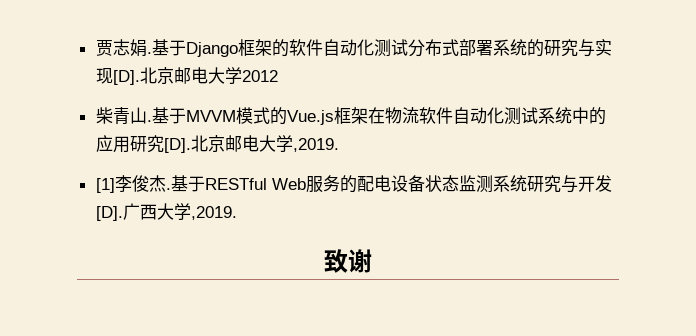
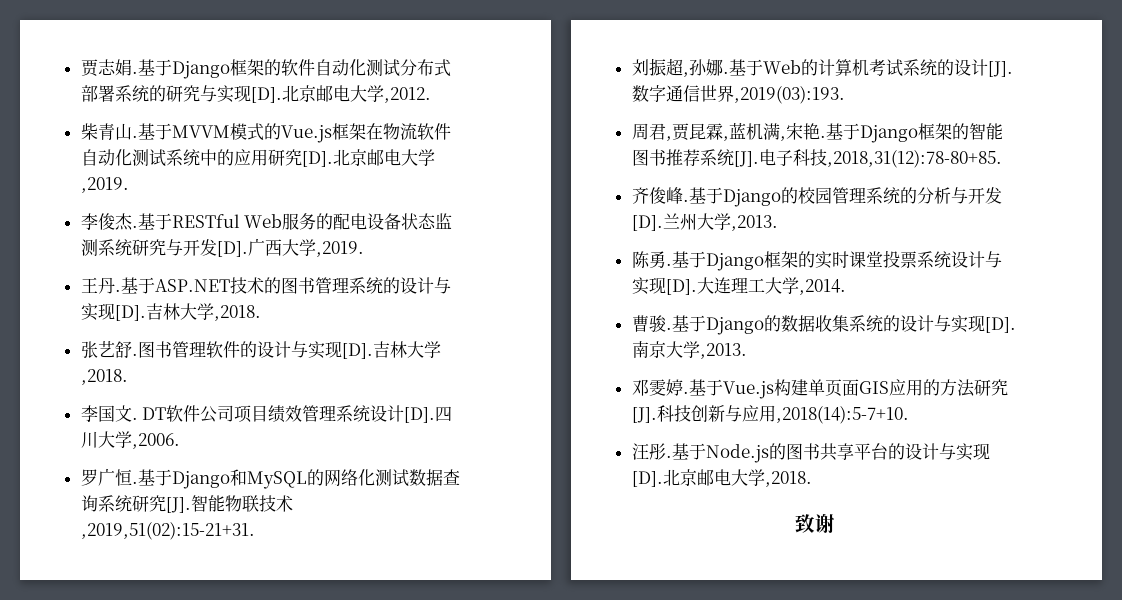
[241,70,278,82] 2012 -> [383,87,431,103] ,2012.
[95,178,115,193] [1] -> (129, 185) none
(237, 213) none -> [80,277,451,294] [80,303,261,321] [80,341,441,359] [80,369,128,385] [80,405,453,423] [80,431,180,449] [80,468,460,489] [80,495,293,513] [80,522,255,540] [631,58,1013,77] [631,85,845,104] [631,122,1003,143] [631,149,1002,168] [631,187,1002,207] [631,213,778,231] [631,250,1002,271] [631,277,846,295] [631,315,1016,335] [631,341,747,359] [631,379,1008,399] [631,405,909,424] [631,443,990,463] [631,469,812,487] // 王丹.基于ASP.NET技术的图书管理系统的设计与实现[D].吉林大学,2018. // 张艺舒.图书管理软件的设计与实现[D].吉林大学,2018. // 李国文. DT软件公司项目绩效管理系统设计[D].四川大学,2006. // 罗广恒.基于Django和MySQL的网络化测试数据查询系统研究[J].智能物联技术,2019,51(02):15-21+31. // 刘振超,孙娜.基于Web的计算机考试系统的设计[J].数字通信世界,2019(03):193. // 周君,贾昆霖,蓝机满,宋艳.基于Django框架的智能图书推荐系统[J].电子科技,2018,31(12):78-80+85. // 齐俊峰.基于Django的校园管理系统的分析与开发[D].兰州大学,2013. // 陈勇.基于Django框架的实时课堂投票系统设计与实现[D].大连理工大学,2014. // 曹骏.基于Django的数据收集系统的设计与实现[D].南京大学,2013. // 邓雯婷.基于Vue.js构建单页面GIS应用的方法研究[J].科技创新与应用,2018(14):5-7+10. // 汪彤.基于Node.js的图书共享平台的设计与实现[D].北京邮电大学,2018.

